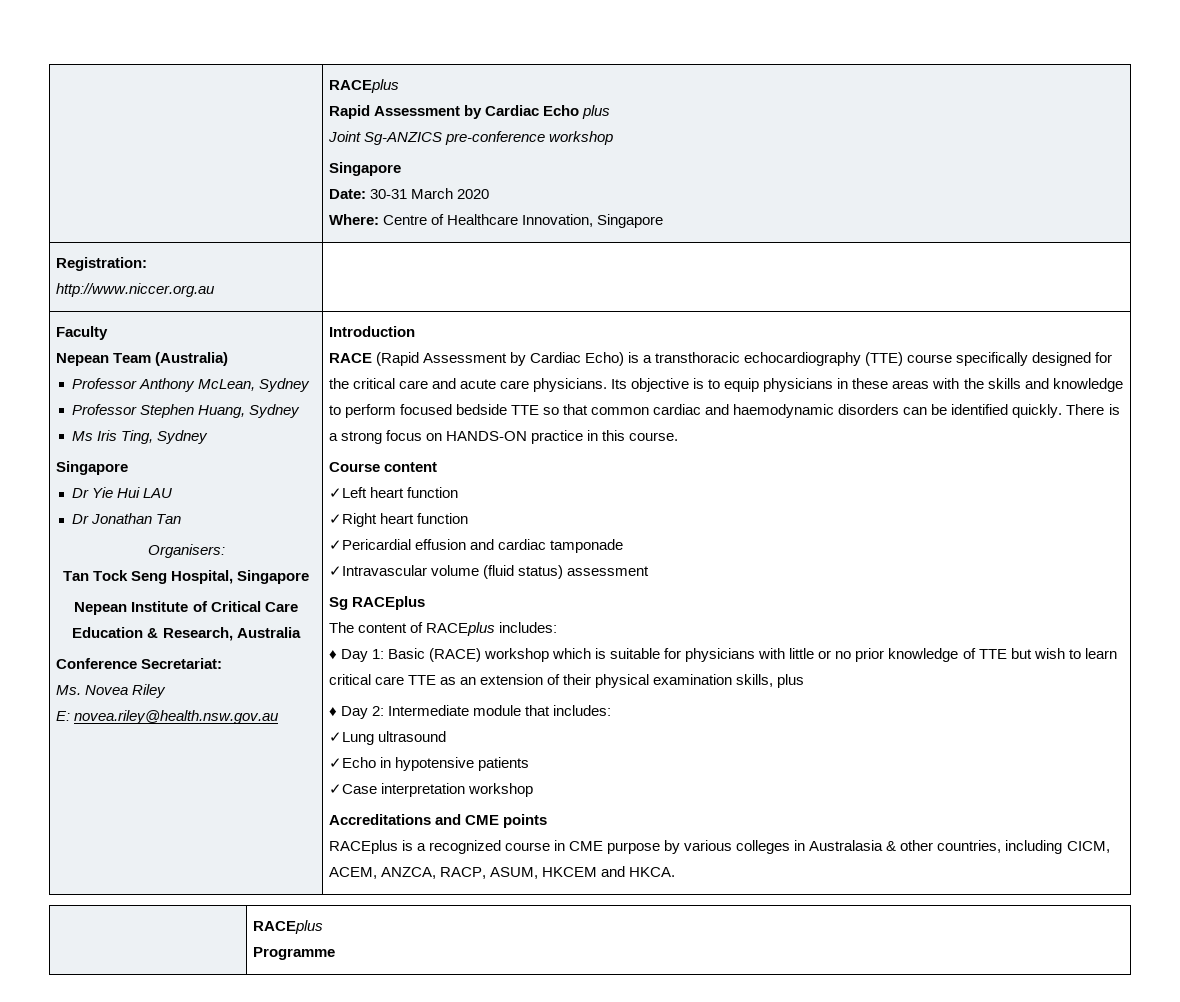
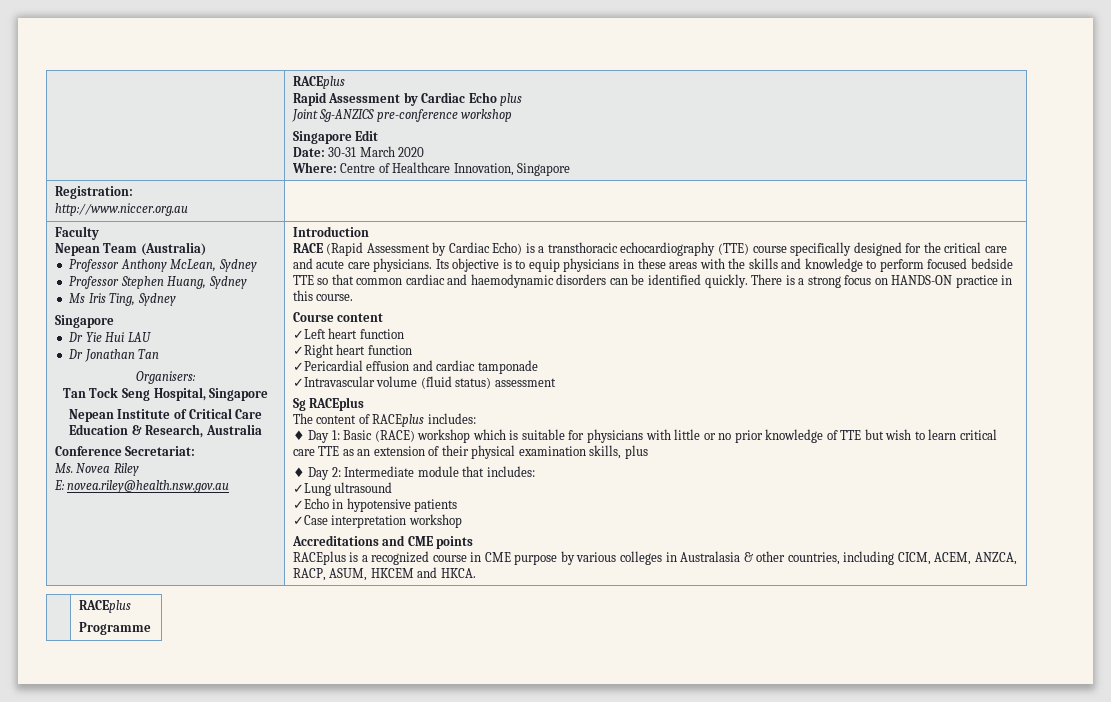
(401, 169) none -> [355,130,379,141] Edit

